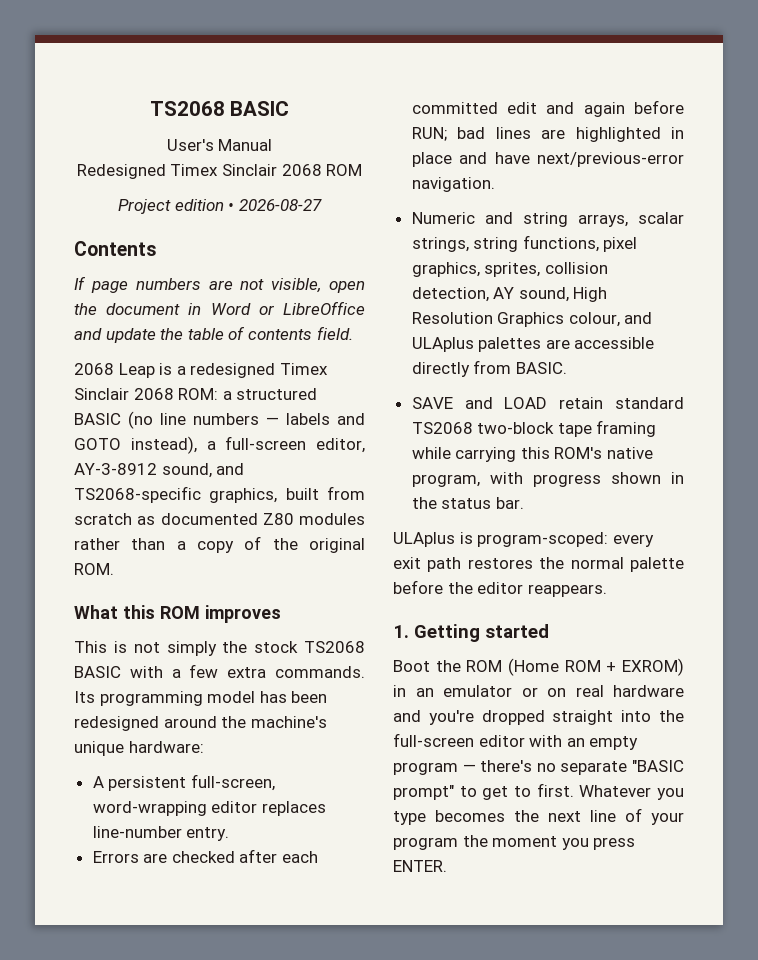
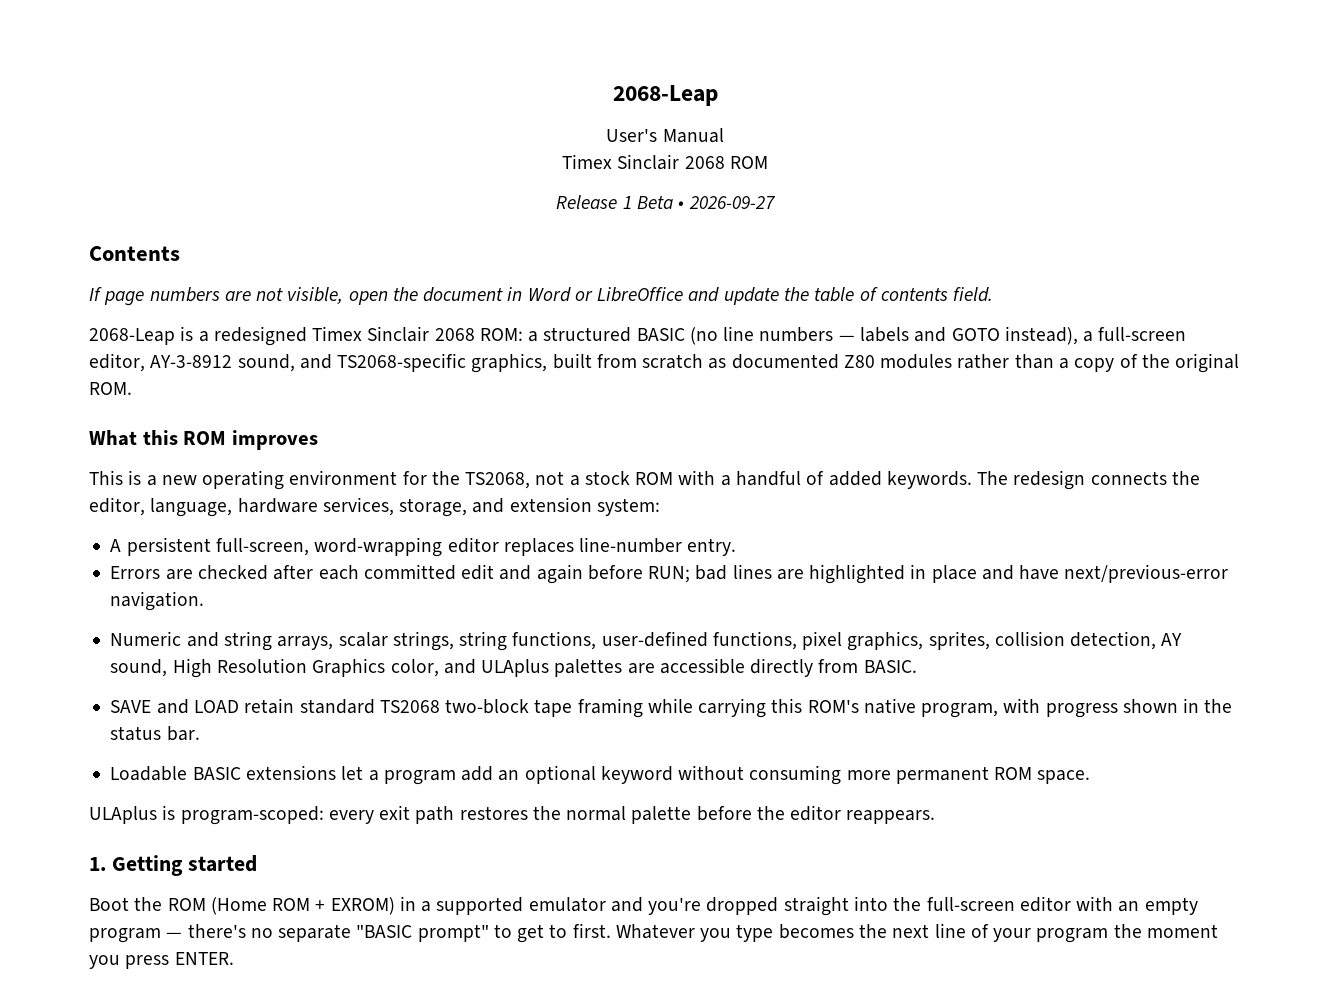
[149,101,290,116] TS2068 BASIC -> [612,85,718,106] 2068-Leap
[76,164,166,179] Redesigned -> (724, 135) none
[118,199,322,214] Project edition • 2026-08-27 -> [556,195,776,209] Release 1 Beta • 2026-09-27
[74,363,155,378] 2068 Leap -> [89,328,175,345] 2068-Leap
[133,641,365,656] [74,664,365,678] [74,691,328,706] [74,716,327,731] [74,741,204,756] not simply the stock TS2068 BASIC with a few extra commands. Its programming model has been redesigned around the machine's unique hardware: -> [146,470,1200,490] [89,497,660,517] a new operating environment for the TS2068, not a stock ROM with a handful of added keywords. The redesign connects the editor, language, hardware services, storage, and extension system:
(599, 243) none -> [601,631,797,650] user-defined functions,
[568,312,620,327] colour, -> [390,659,439,677] color,
(524, 503) none -> [110,765,1091,785] // Loadable BASIC extensions let a program add an optional keyword without consuming more permanent ROM space.
[415,685,684,697] an emulator or on real hardware -> [421,897,606,915] a supported emulator

